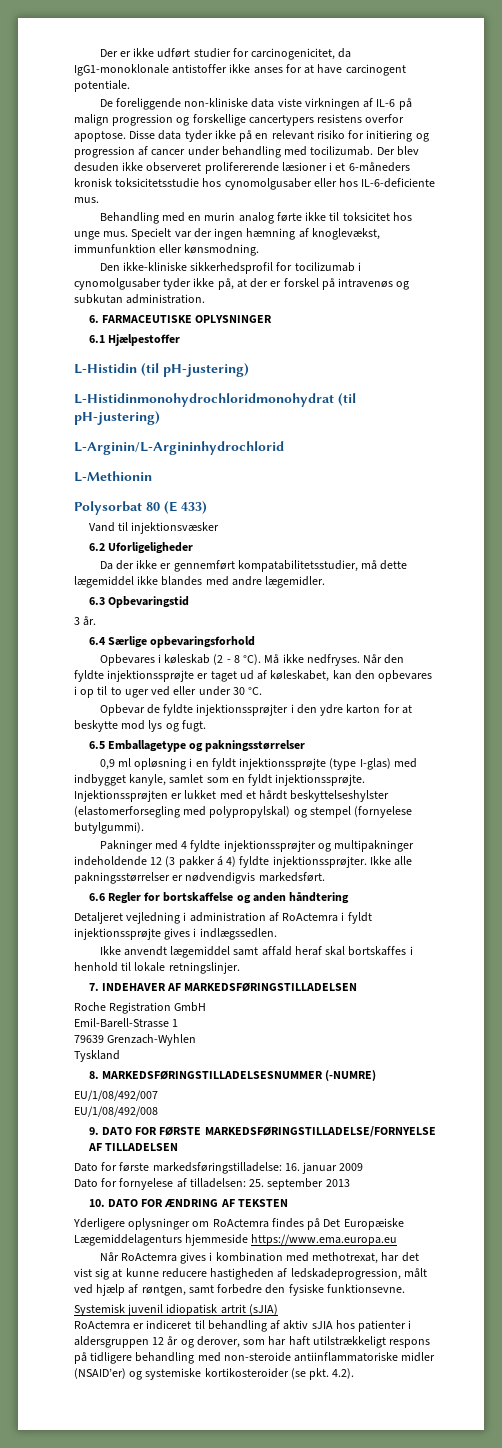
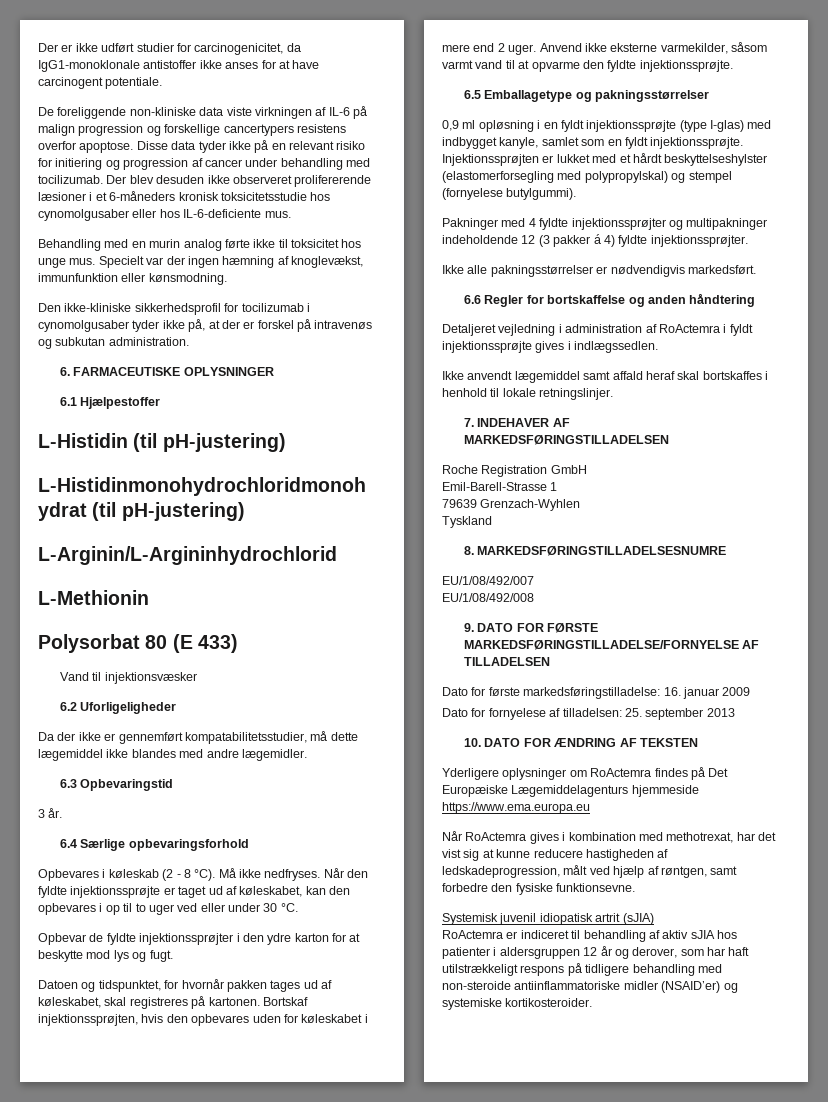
(206, 726) none -> [38,979,332,992] [38,996,308,1009] [38,1014,368,1026] [442,42,767,55] [442,60,733,72] // Datoen og tidspunktet, for hvornår pakken tages ud af køleskabet, skal registreres på kartonen. Bortskaf injektionssprøjten, hvis den opbevares uden for køleskabet i mere end 2 uger. Anvend ikke eksterne varmekilder, såsom varmt vand til at opvarme den fyldte injektionssprøjte.
(367, 862) none -> (748, 241) //
[101,1070,377,1081] MARKEDSFØRINGSTILLADELSESNUMMER (-NUMRE) -> [477,546,727,556] MARKEDSFØRINGSTILLADELSESNUMRE
[204,1368,355,1380] kortikosteroider (se pkt. 4.2). -> [505,998,593,1007] kortikosteroider.

